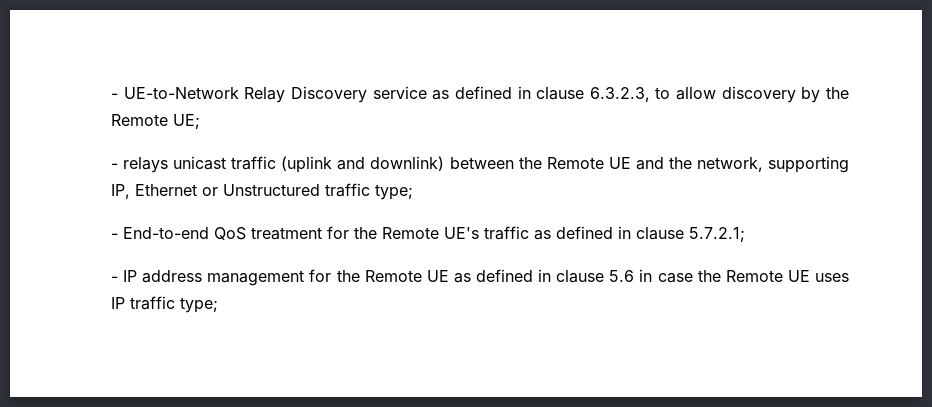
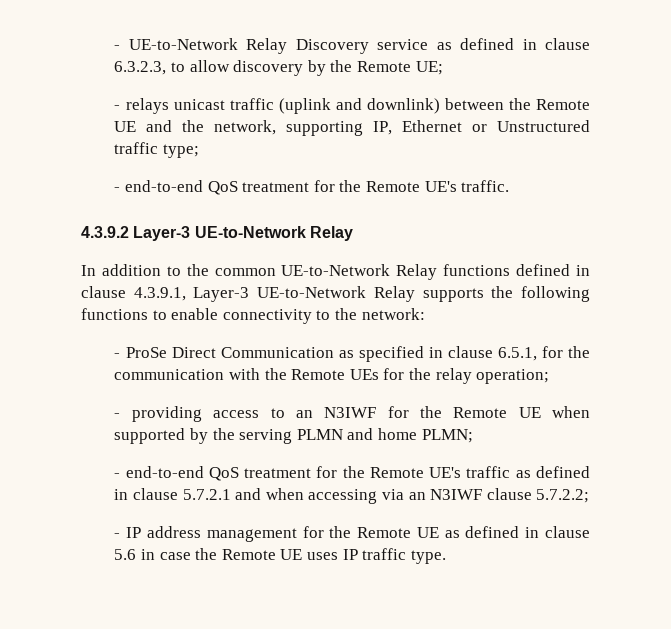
[123,227,210,239] End-to-end -> [125,180,510,195] [81,226,353,241] [81,264,591,280] [81,286,590,302] [81,308,425,324] [114,346,590,362] [114,368,550,384] [114,406,590,422] [114,428,473,444] [114,466,204,478] end-to-end QoS treatment for the Remote UE's traffic. // 4.3.9.2 Layer-3 UE-to-Network Relay // In addition to the common UE-to-Network Relay functions defined in clause 4.3.9.1, Layer-3 UE-to-Network Relay supports the following functions to enable connectivity to the network: // - ProSe Direct Communication as specified in clause 6.5.1, for the communication with the Remote UEs for the relay operation; // - providing access to an N3IWF for the Remote UE when supported by the serving PLMN and home PLMN; // - end-to-end
[689,227,746,242] 5.7.2.1; -> [182,488,590,504] 5.7.2.1 and when accessing via an N3IWF clause 5.7.2.2;
[180,297,219,313] type; -> [410,550,446,564] type.

